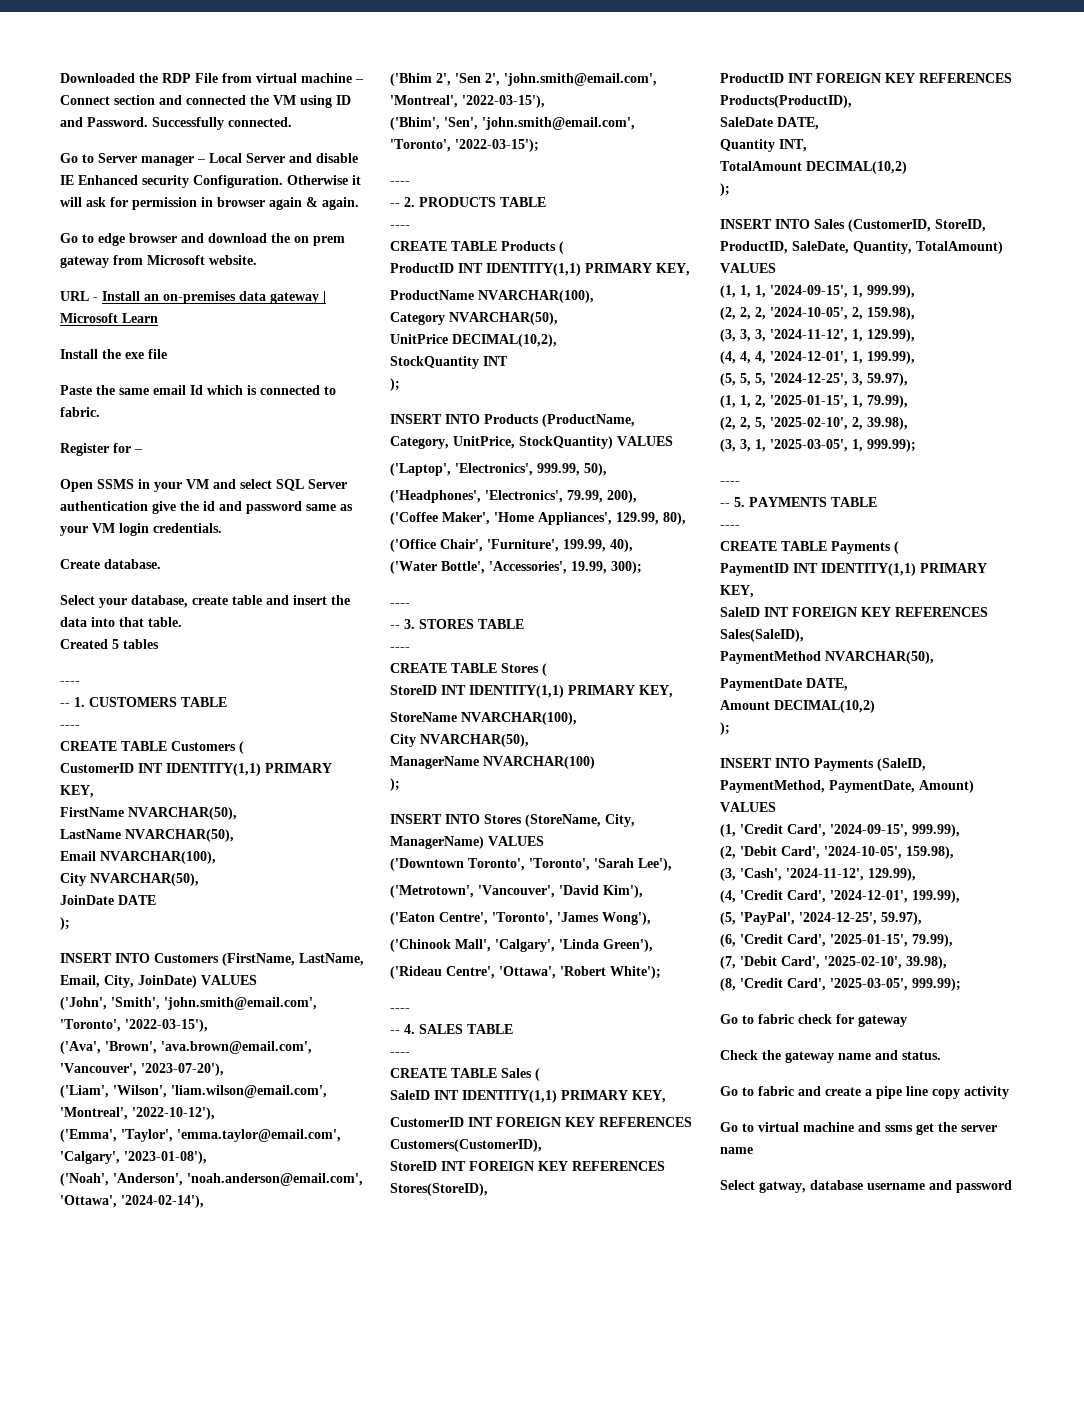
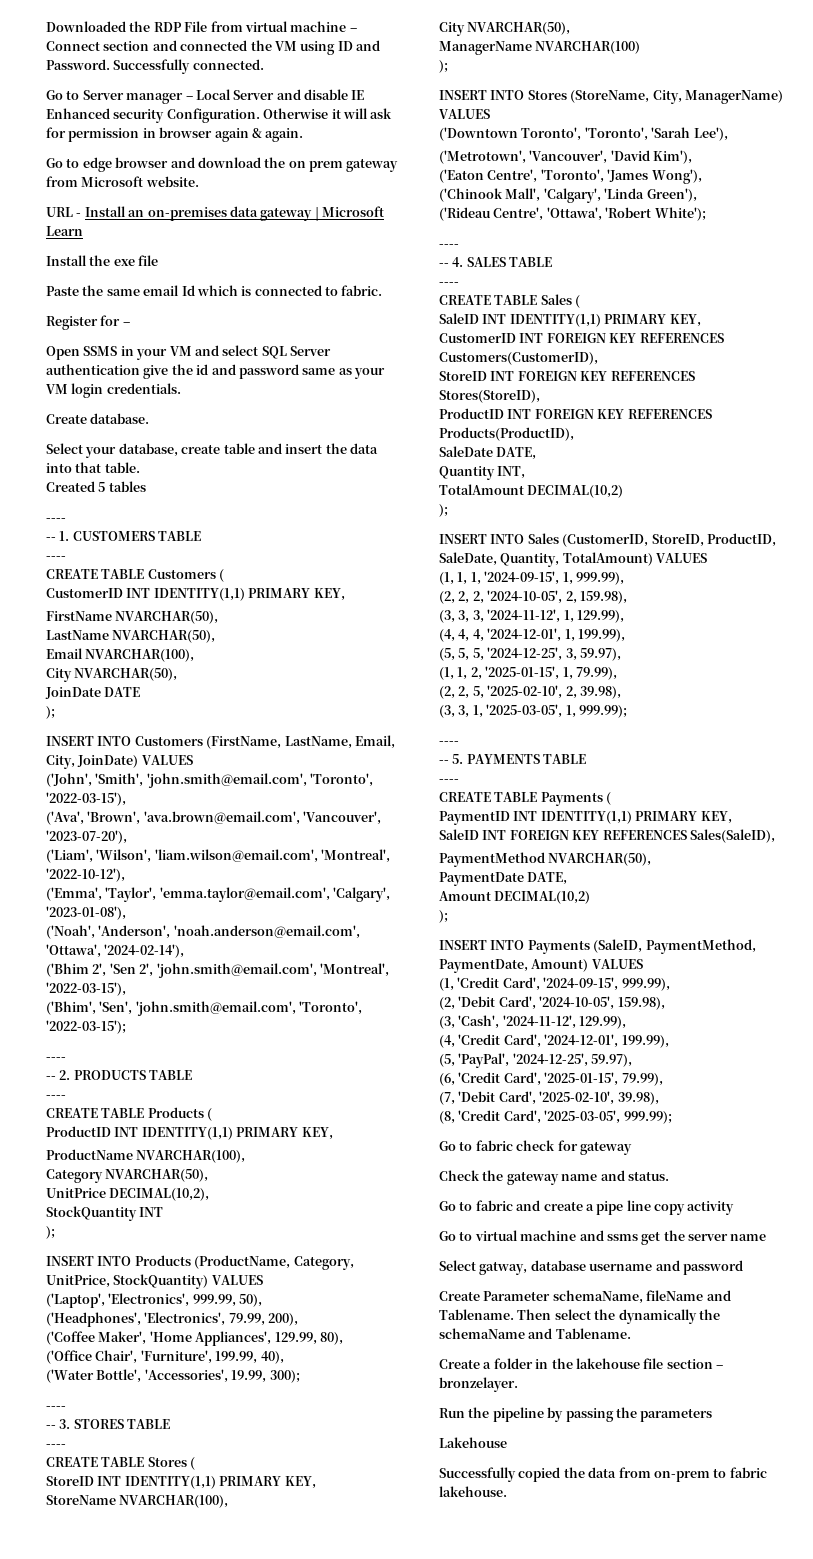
(1012, 1186) none -> [439,1290,731,1304] [439,1309,720,1324] [439,1328,631,1339] [439,1358,723,1369] [439,1377,518,1392] [439,1407,713,1422] [439,1437,507,1448] [439,1467,767,1482] [439,1486,507,1497] // Create Parameter schemaName, fileName and Tablename. Then select the dynamically the schemaName and Tablename. // Create a folder in the lakehouse file section – bronzelayer. // Run the pipeline by passing the parameters // Lakehouse // Successfully copied the data from on-prem to fabric lakehouse.

